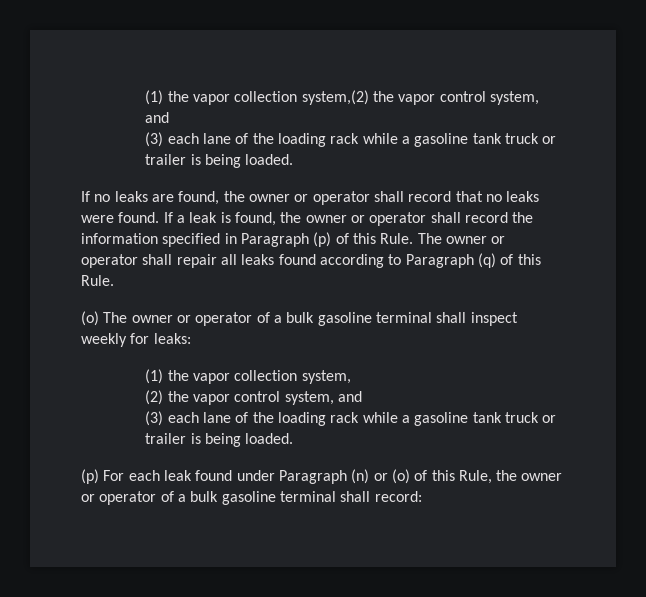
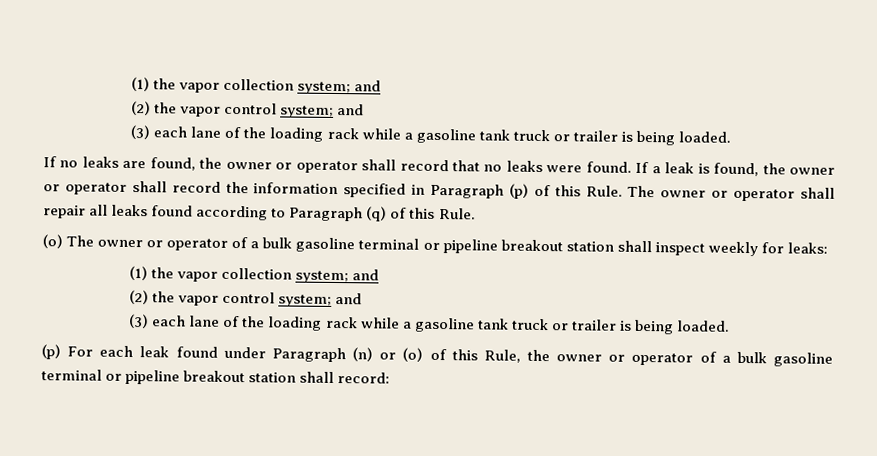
[145,90,539,105] (1) the vapor collection system,(2) the vapor control system, -> [131,76,382,95] [131,100,335,118] (1) the vapor collection system; and // (2) the vapor control system;
(432, 317) none -> [422,239,614,254] or pipeline breakout station
[301,370,351,384] [145,390,334,405] system, // (2) the vapor control system, -> [295,269,380,284] [129,289,333,307] system; and // (2) the vapor control system;
(336, 496) none -> [105,369,297,385] or pipeline breakout station

